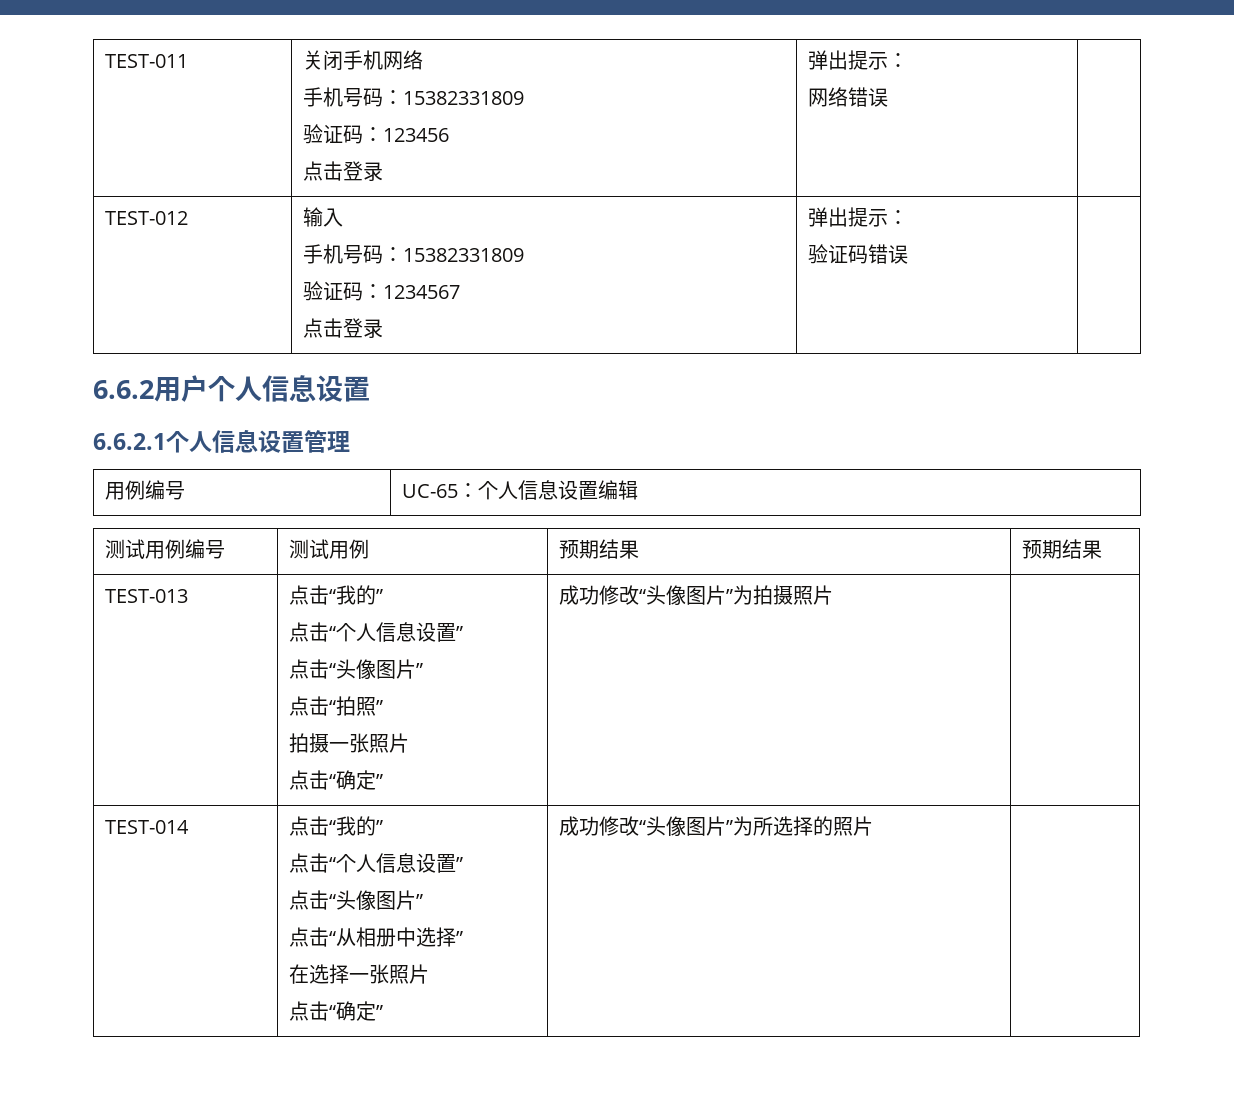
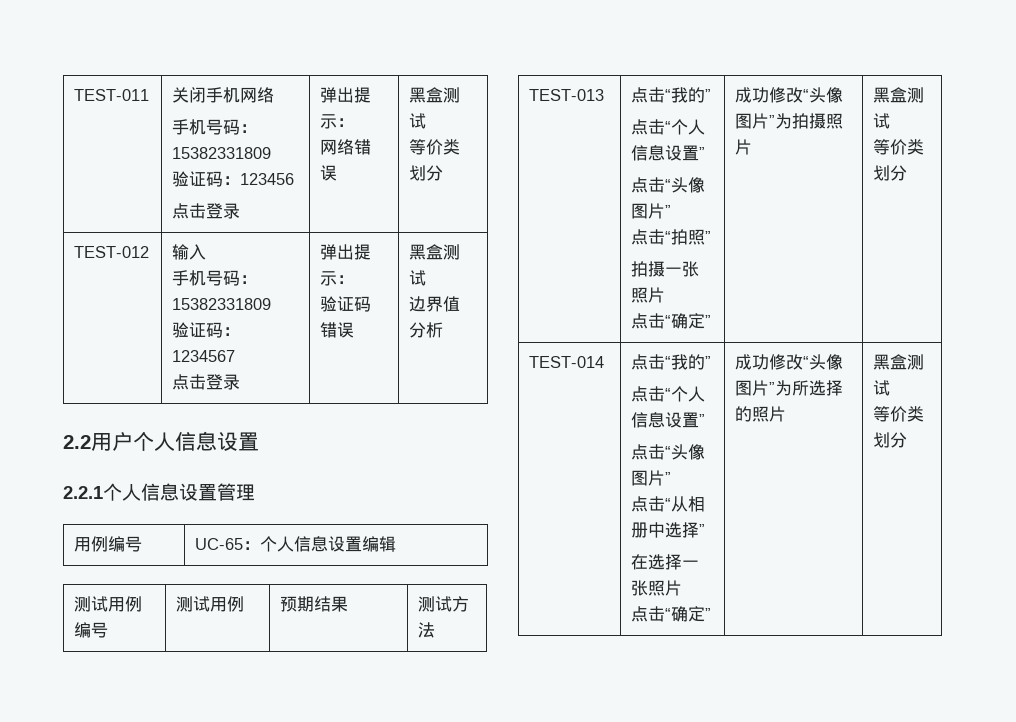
(888, 97) none -> [409,87,461,103] [409,113,427,129] [409,139,461,155] [409,165,444,181] 黑盒测试 // 等价类划分
[93,380,154,399] // 6.6.2 -> [409,244,461,260] [409,270,427,286] [409,296,461,312] [409,322,444,338] [63,435,91,449] 黑盒测试 // 边界值分析 // 2.2
[93,433,166,450] 6.6.2.1 -> [63,486,103,499] 2.2.1
[1021,539,1102,559] 预期结果 -> [418,596,470,612] [418,622,436,638] 测试方法
(833, 595) none -> [873,87,925,103] [873,113,891,129] [873,139,925,155] [873,165,908,181] 黑盒测试 // 等价类划分
(873, 826) none -> [873,354,925,370] [873,380,891,396] [873,406,925,422] [873,432,908,448] 黑盒测试 // 等价类划分

